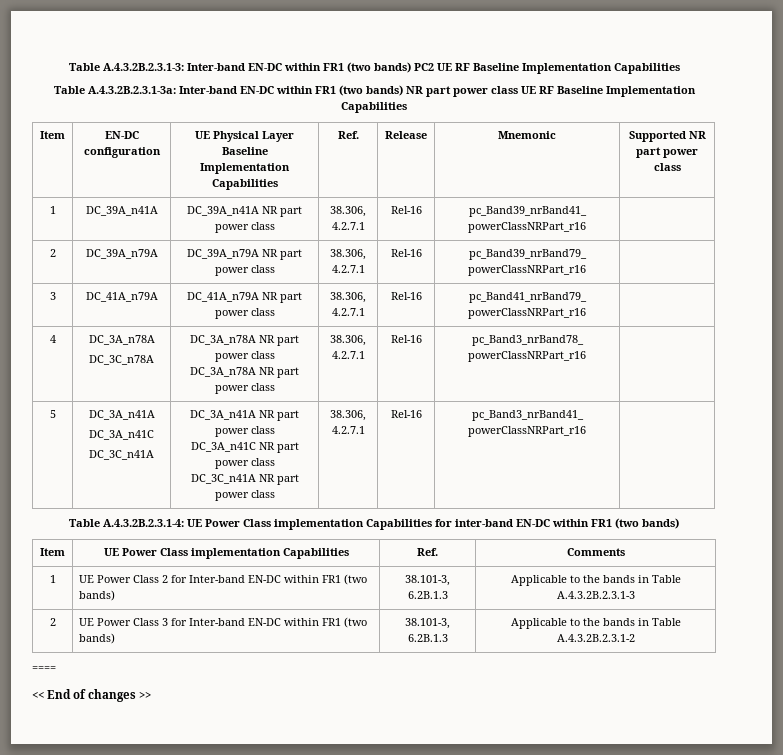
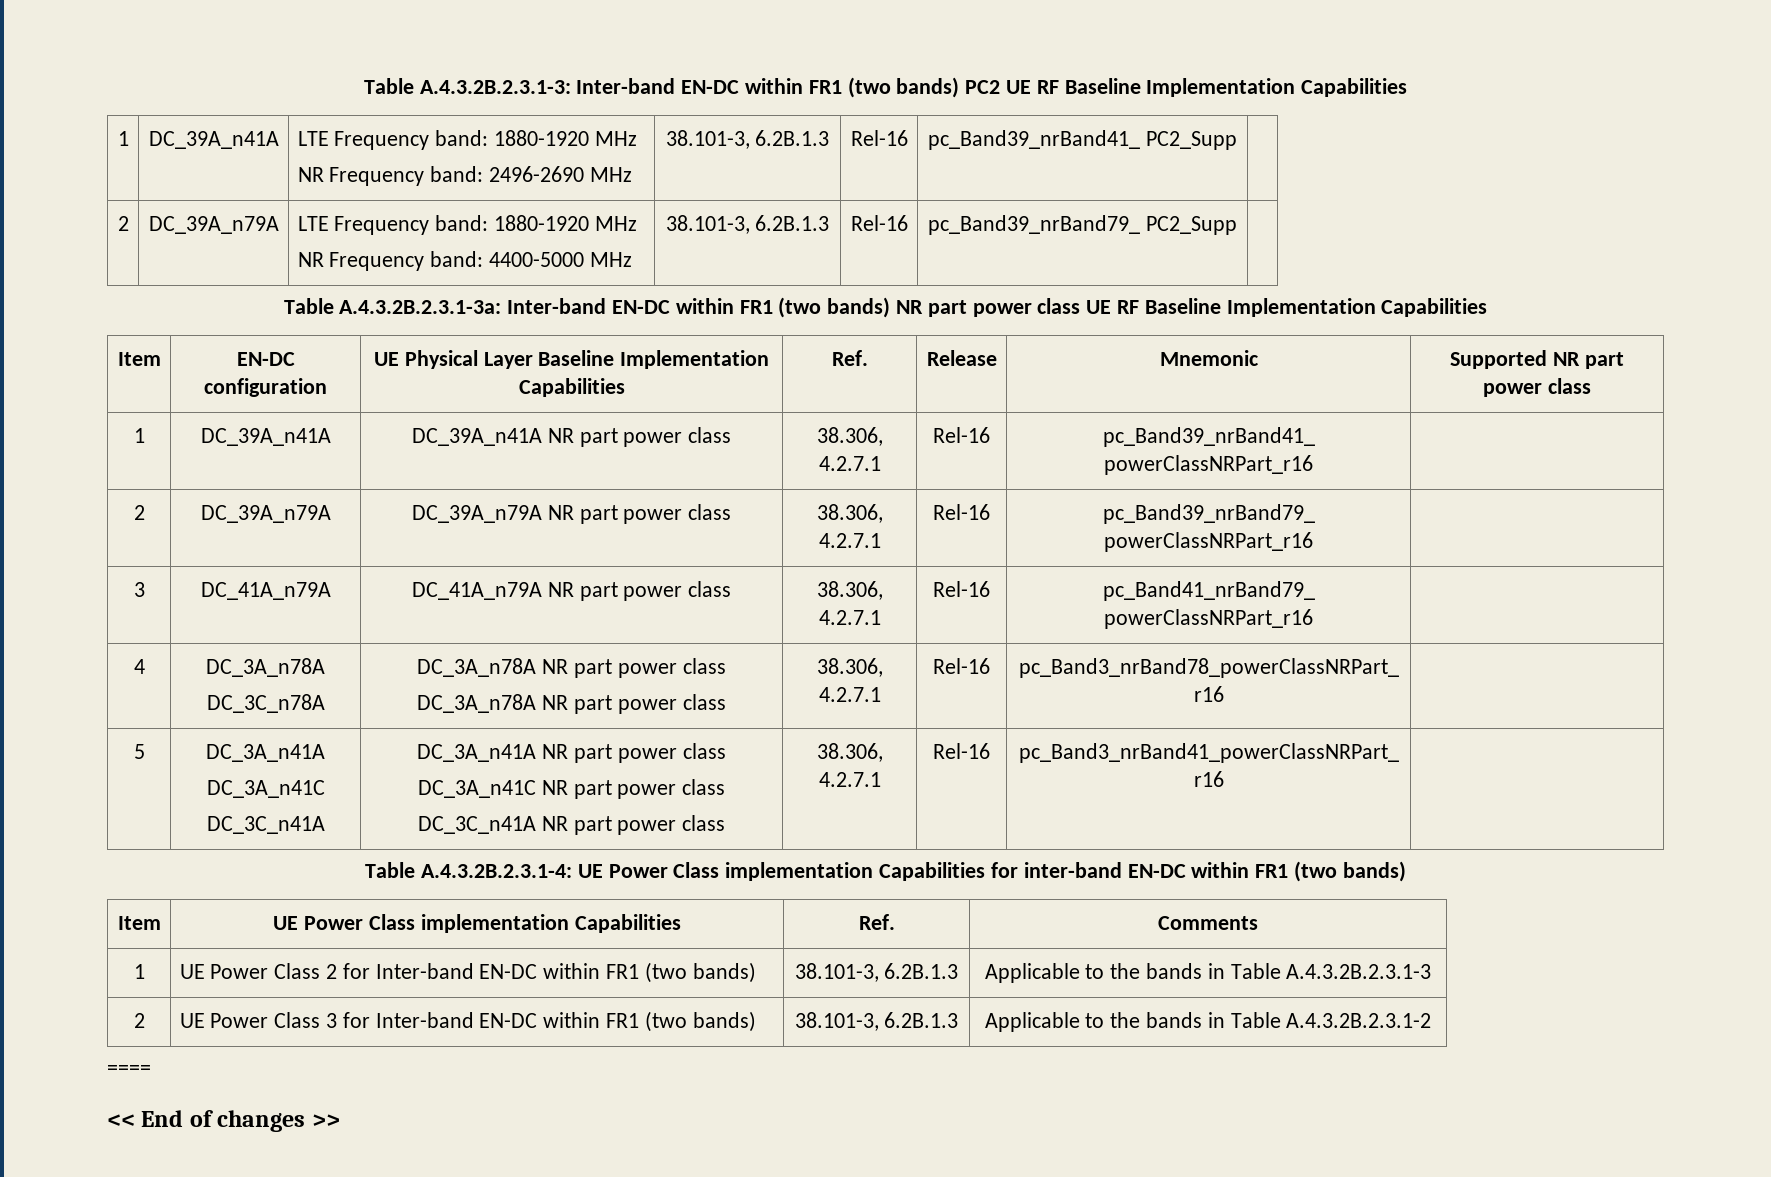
(680, 68) none -> [117,131,129,146] [148,131,279,149] [297,130,637,150] [297,166,632,186] [665,130,830,149] [850,130,908,146] [928,130,1237,150] [117,216,129,231] [148,216,279,234] [297,215,637,235] [297,251,632,271] [665,215,830,234] [850,215,908,231] [928,215,1237,235] // 1 | DC_39A_n41A | LTE Frequency band: 1880-1920 MHz // NR Frequency band: 2496-2690 MHz | 38.101-3, 6.2B.1.3 | Rel-16 | pc_Band39_nrBand41_ PC2_Supp | // 2 | DC_39A_n79A | LTE Frequency band: 1880-1920 MHz // NR Frequency band: 4400-5000 MHz | 38.101-3, 6.2B.1.3 | Rel-16 | pc_Band39_nrBand79_ PC2_Supp |

